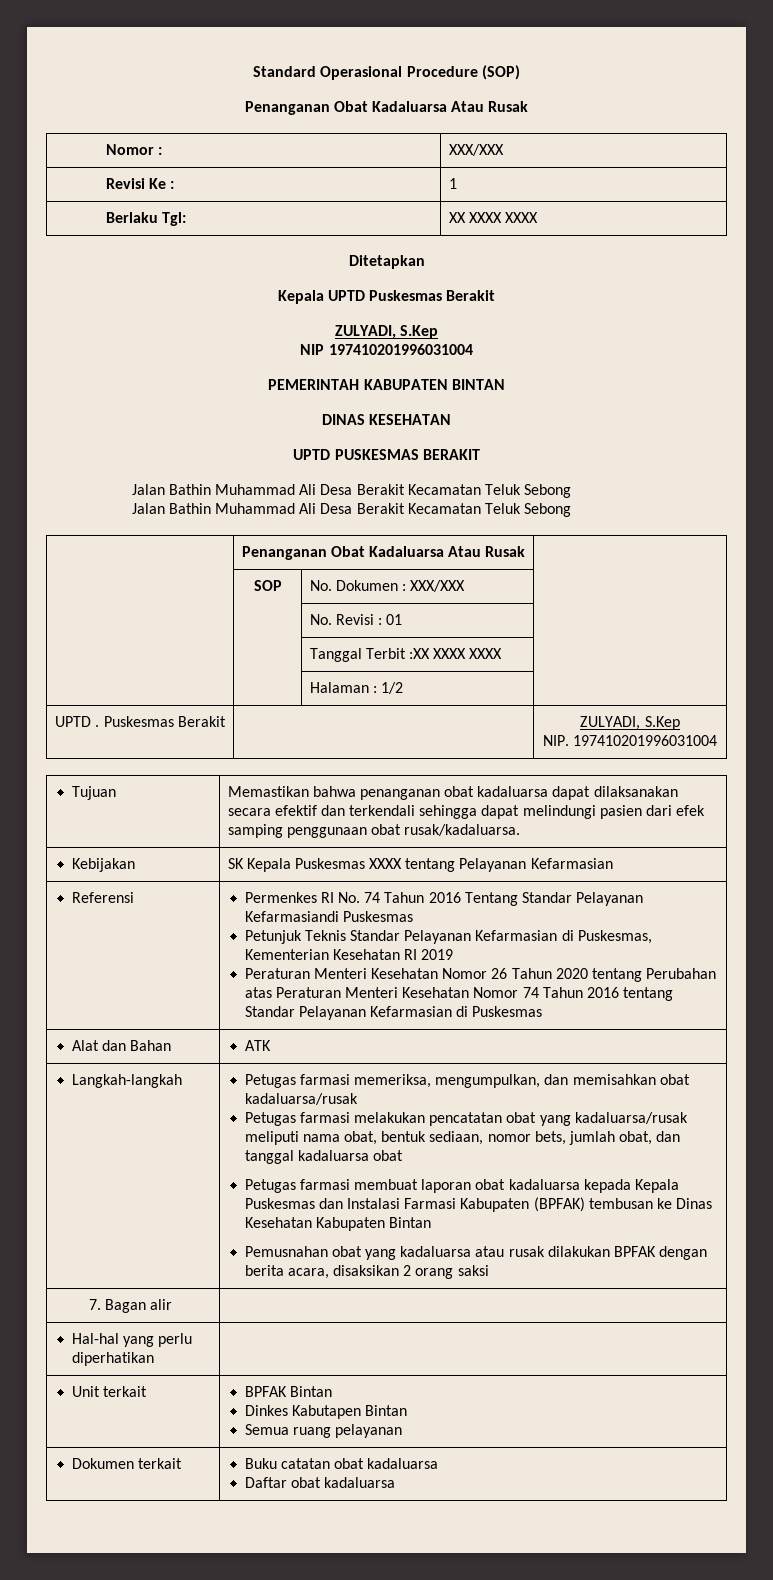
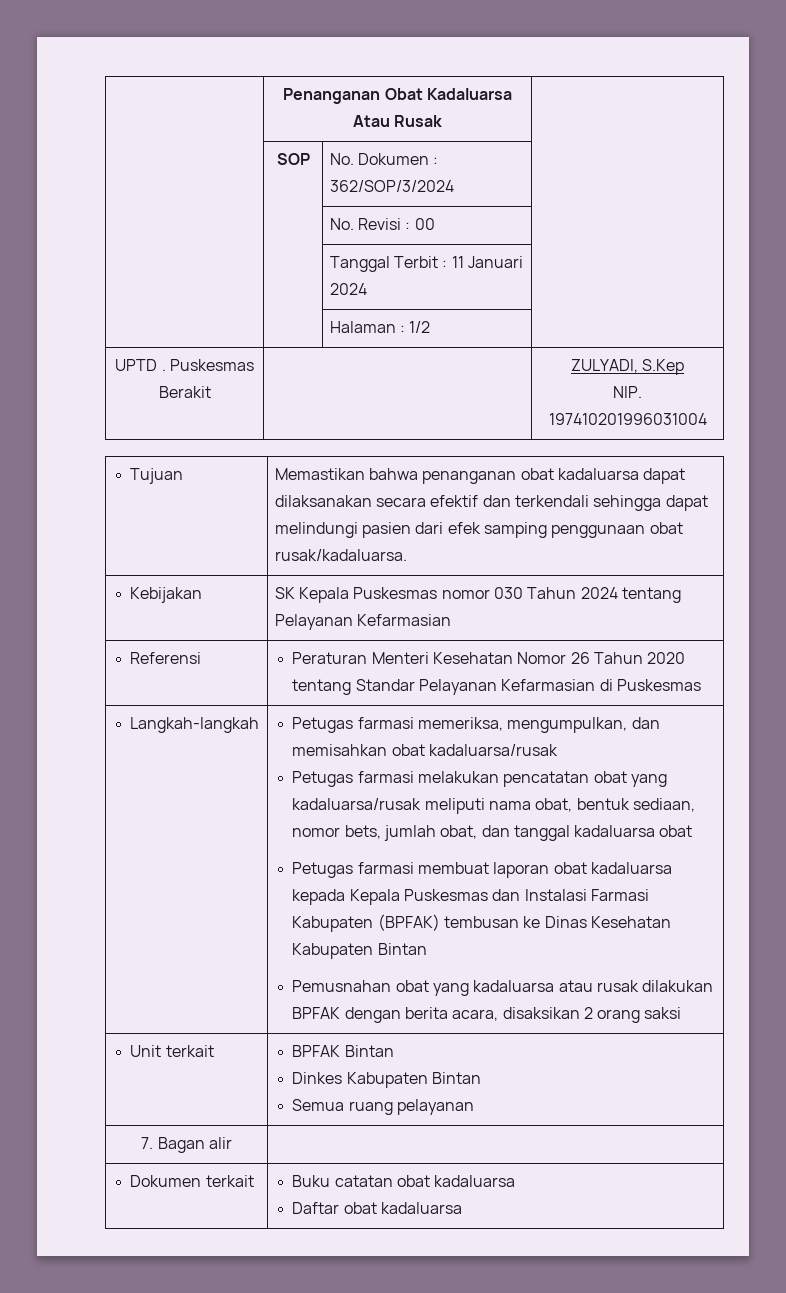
[253,65,520,80] [244,101,529,115] [105,144,163,155] [448,144,504,156] [105,178,175,189] [448,178,457,189] [105,212,187,226] [448,212,538,223] [348,255,425,269] [277,290,496,304] [334,325,439,339] [300,344,473,355] [268,379,505,390] [321,414,452,425] [293,449,480,460] [131,484,572,498] [131,503,572,517] Standard Operasional Procedure (SOP) // Penanganan Obat Kadaluarsa Atau Rusak // Nomor : | XXX/XXX // Revisi Ke : | 1 // Berlaku Tgl: | XX XXXX XXXX // Ditetapkan // Kepala UPTD Puskesmas Berakit // ZULYADI, S.Kep // NIP 197410201996031004 // PEMERINTAH KABUPATEN BINTAN // DINAS KESEHATAN // UPTD PUSKESMAS BERAKIT // Jalan Bathin Muhammad Ali Desa Berakit Kecamatan Teluk Sebong // Jalan Bathin Muhammad Ali Desa Berakit Kecamatan Teluk Sebong // -> (283, 96) none
[410,580,466,592] XXX/XXX -> [329,180,454,192] 362/SOP/3/2024
[386,614,403,625] 01 -> [414,218,435,230] 00
[408,648,503,659] :XX XXXX XXXX -> [442,256,523,268] [329,283,367,295] : 11 Januari 2024
[369,858,403,869] XXXX -> [441,587,618,599] nomor 030 Tahun 2024
[244,892,644,906] [244,911,413,922] [244,930,652,944] [244,949,454,960] Permenkes RI No. 74 Tahun 2016 Tentang Standar Pelayanan Kefarmasiandi Puskesmas // Petunjuk Teknis Standar Pelayanan Kefarmasian di Puskesmas, Kementerian Kesehatan RI 2019 // -> (202, 658) none
[646,968,717,979] [244,987,674,1001] Perubahan atas Peraturan Menteri Kesehatan Nomor 74 Tahun 2016 tentang -> (352, 687) none
[71,1040,171,1051] [244,1040,271,1051] // Alat dan Bahan | ATK -> (701, 685) none
[88,1299,173,1313] [71,1333,192,1347] [71,1352,154,1366] // 7. Bagan alir | // Hal-hal yang perlu diperhatikan | -> (682, 1013) none
[291,1405,361,1419] Kabutapen -> [346,1072,428,1088] Kabupaten
(402, 1431) none -> [141,1137,232,1153] // 7. Bagan alir |

